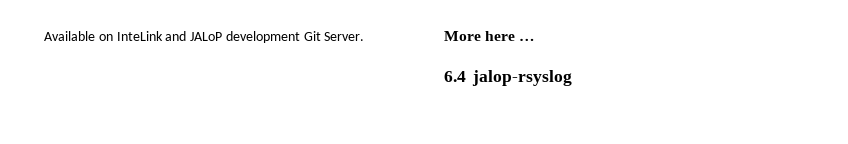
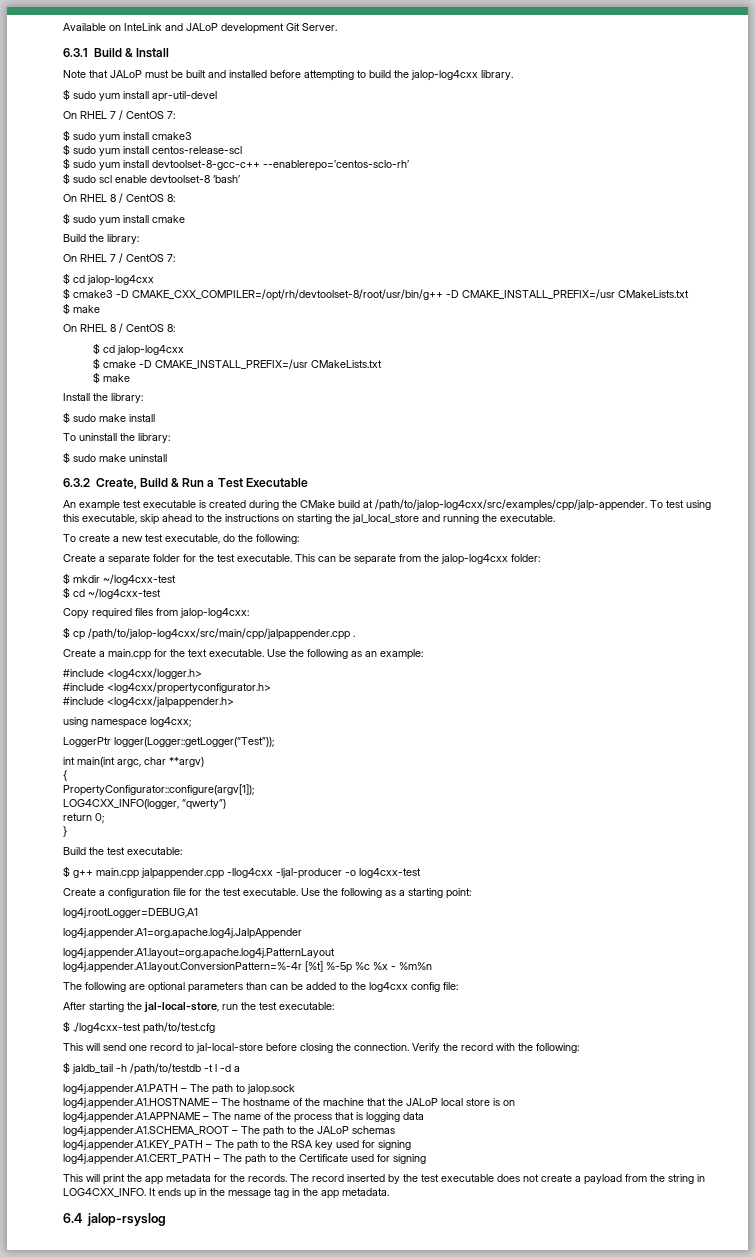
[444,31,536,41] More here … -> [63,48,169,58] [63,70,513,81] [63,89,217,102] [63,110,175,120] [63,130,192,142] [63,144,242,156] [63,158,409,171] [63,173,240,185] [63,193,175,203] [63,213,185,225] [63,234,139,244] [63,253,175,263] [63,273,154,286] [63,288,689,301] [63,303,100,315] [63,323,175,333] [92,343,184,356] [92,358,382,370] [92,372,130,384] [63,393,143,403] [63,412,155,424] [63,433,170,443] [63,452,167,464] [63,478,308,489] [63,499,711,511] [63,514,555,525] [63,534,299,544] [63,554,540,565] [63,573,176,585] [63,587,161,599] [63,608,249,619] [63,627,355,640] [63,649,423,660] [63,668,202,679] [63,682,271,694] [63,696,234,708] [63,717,191,728] [63,737,274,747] [63,757,204,767] [63,770,67,781] [63,784,254,796] [63,799,226,810] [63,813,104,823] [63,826,67,837] [63,847,182,855] [63,866,421,879] [63,888,471,899] [63,908,198,918] [63,928,302,939] [63,948,335,959] [63,961,432,973] [63,982,458,993] [63,1002,334,1013] [63,1021,215,1034] [63,1043,579,1053] [63,1062,240,1075] [63,1084,295,1095] [63,1098,515,1109] [63,1112,424,1123] [63,1126,395,1137] [63,1140,411,1151] [63,1154,426,1165] [63,1174,705,1185] [63,1188,389,1199] 6.3.1 Build & Install // Note that JALoP must be built and installed before attempting to build the jalop-log4cxx library. // $ sudo yum install apr-util-devel // On RHEL 7 / CentOS 7: // $ sudo yum install cmake3 // $ sudo yum install centos-release-scl // $ sudo yum install devtoolset-8-gcc-c++ --enablerepo=’centos-sclo-rh’ // $ sudo scl enable devtoolset-8 ‘bash’ // On RHEL 8 / CentOS 8: // $ sudo yum install cmake // Build the library: // On RHEL 7 / CentOS 7: // $ cd jalop-log4cxx // $ cmake3 -D CMAKE_CXX_COMPILER=/opt/rh/devtoolset-8/root/usr/bin/g++ -D CMAKE_INSTALL_PREFIX=/usr CMakeLists.txt // $ make // On RHEL 8 / CentOS 8: // $ cd jalop-log4cxx // $ cmake -D CMAKE_INSTALL_PREFIX=/usr CMakeLists.txt // $ make // Install the library: // $ sudo make install // To uninstall the library: // $ sudo make uninstall // 6.3.2 Create, Build & Run a Test Executable // An example test executable is created during the CMake build at /path/to/jalop-log4cxx/src/examples/cpp/jalp-appender. To test using this executable, skip ahead to the instructions on starting the jal_local_store and running the executable. // To create a new test executable, do the following: // Create a separate folder for the test executable. This can be separate from the jalop-log4cxx folder: // $ mkdir ~/log4cxx-test // $ cd ~/log4cxx-test // Copy required files from jalop-log4cxx: // $ cp /path/to/jalop-log4cxx/src/main/cpp/jalpappender.cpp . // Create a main.cpp for the text executable. Use the following as an example: // #include <log4cxx/logger.h> // #include <log4cxx/propertyconfigurator.h> // #include <log4cxx/jalpappender.h> // using namespace log4cxx; // LoggerPtr logger(Logger::getLogger(“Test”)); // int main(int argc, char **argv) // { // PropertyConfigurator::configure(argv[1]); // LOG4CXX_INFO(logger, “qwerty”) // return 0; // } // Build the test executable: // $ g++ main.cpp jalpappender.cpp -llog4cxx -ljal-producer -o log4cxx-test // Create a configuration file for the test executable. Use the following as a starting point: // log4j.rootLogger=DEBUG,A1 // log4j.appender.A1=org.apache.log4j.JalpAppender // log4j.appender.A1.layout=org.apache.log4j.PatternLayout // log4j.appender.A1.layout.ConversionPattern=%-4r [%t] %-5p %c %x - %m%n // The following are optional parameters than can be added to the log4cxx config file: // After starting the jal-local-store, run the test executable: // $ ./log4cxx-test path/to/test.cfg // This will send one record to jal-local-store before closing the connection. Verify the record with the following: // $ jaldb_tail -h /path/to/testdb -t l -d a // log4j.appender.A1.PATH – The path to jalop.sock // log4j.appender.A1.HOSTNAME – The hostname of the machine that the JALoP local store is on // log4j.appender.A1.APPNAME – The name of the process that is logging data // log4j.appender.A1.SCHEMA_ROOT – The path to the JALoP schemas // log4j.appender.A1.KEY_PATH – The path to the RSA key used for signing // log4j.appender.A1.CERT_PATH – The path to the Certificate used for signing // This will print the app metadata for the records. The record inserted by the test executable does not create a payload from the string in LOG4CXX_INFO. It ends up in the message tag in the app metadata.

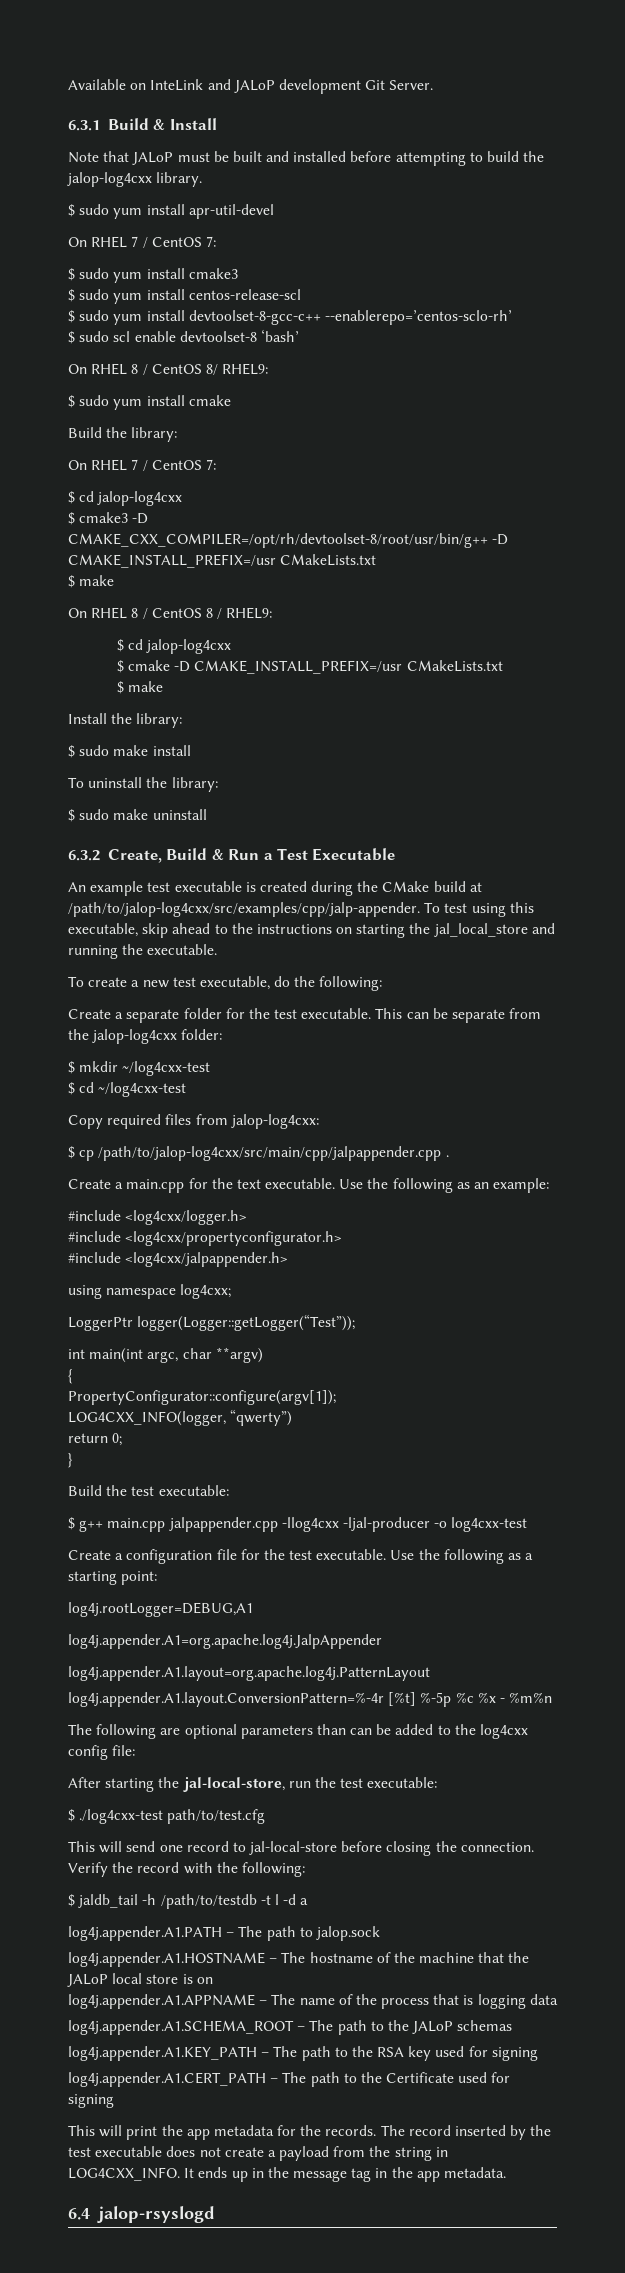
[167,194,175,202] 8: -> [205,363,269,375] 8/ RHEL9:
[167,324,175,332] 8: -> [205,607,273,619] 8 / RHEL9:
[86,1213,166,1226] jalop-rsyslog -> [96,2206,215,2223] jalop-rsyslogd

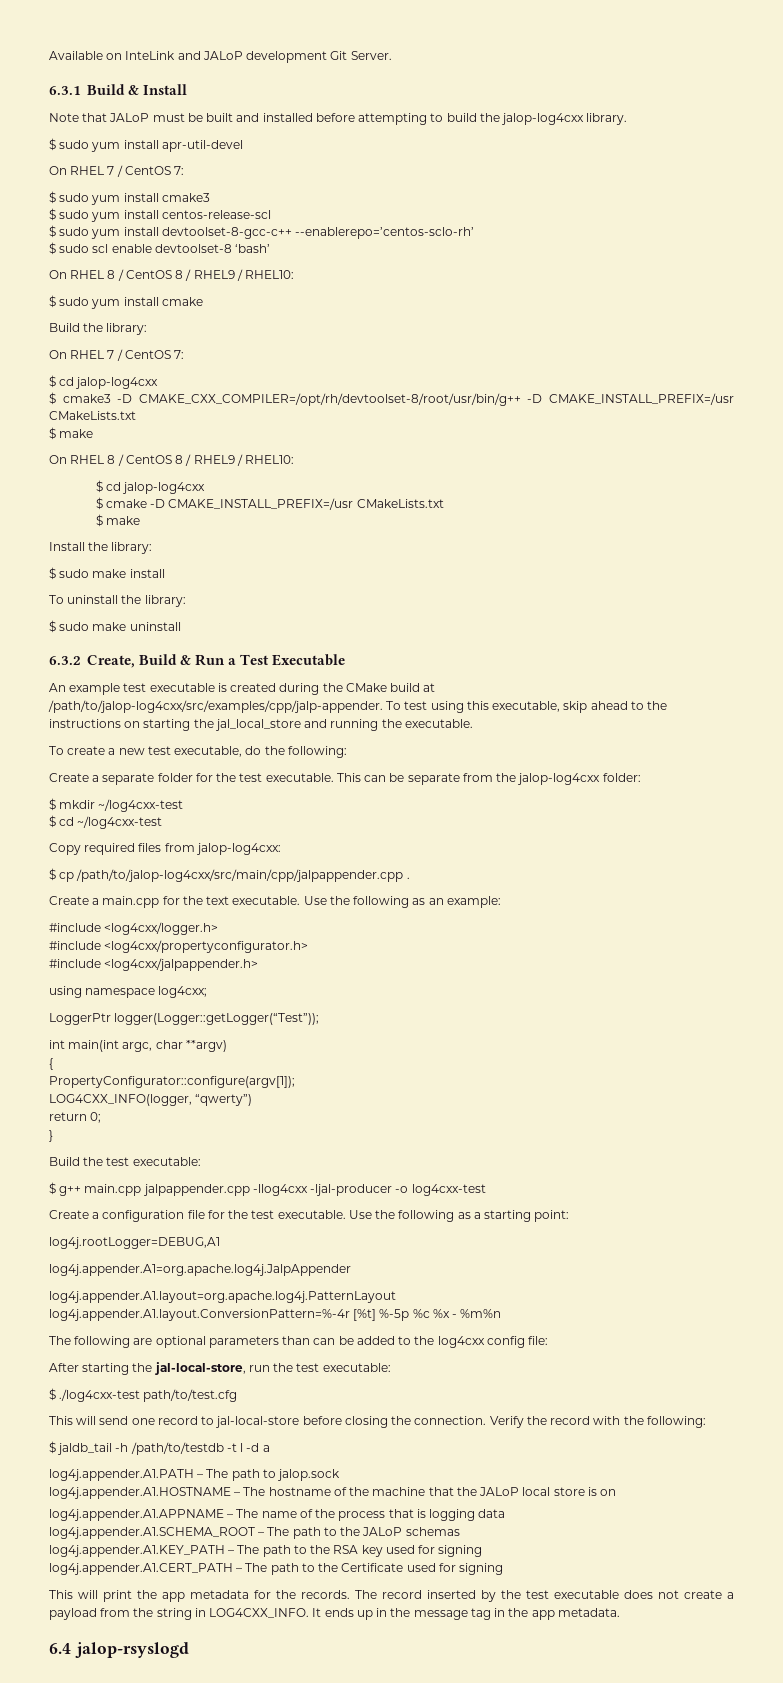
[205,363,269,375] 8/ RHEL9: -> [175,269,295,281] 8 / RHEL9 / RHEL10:
[226,607,273,619] RHEL9: -> [193,454,295,466] RHEL9 / RHEL10:

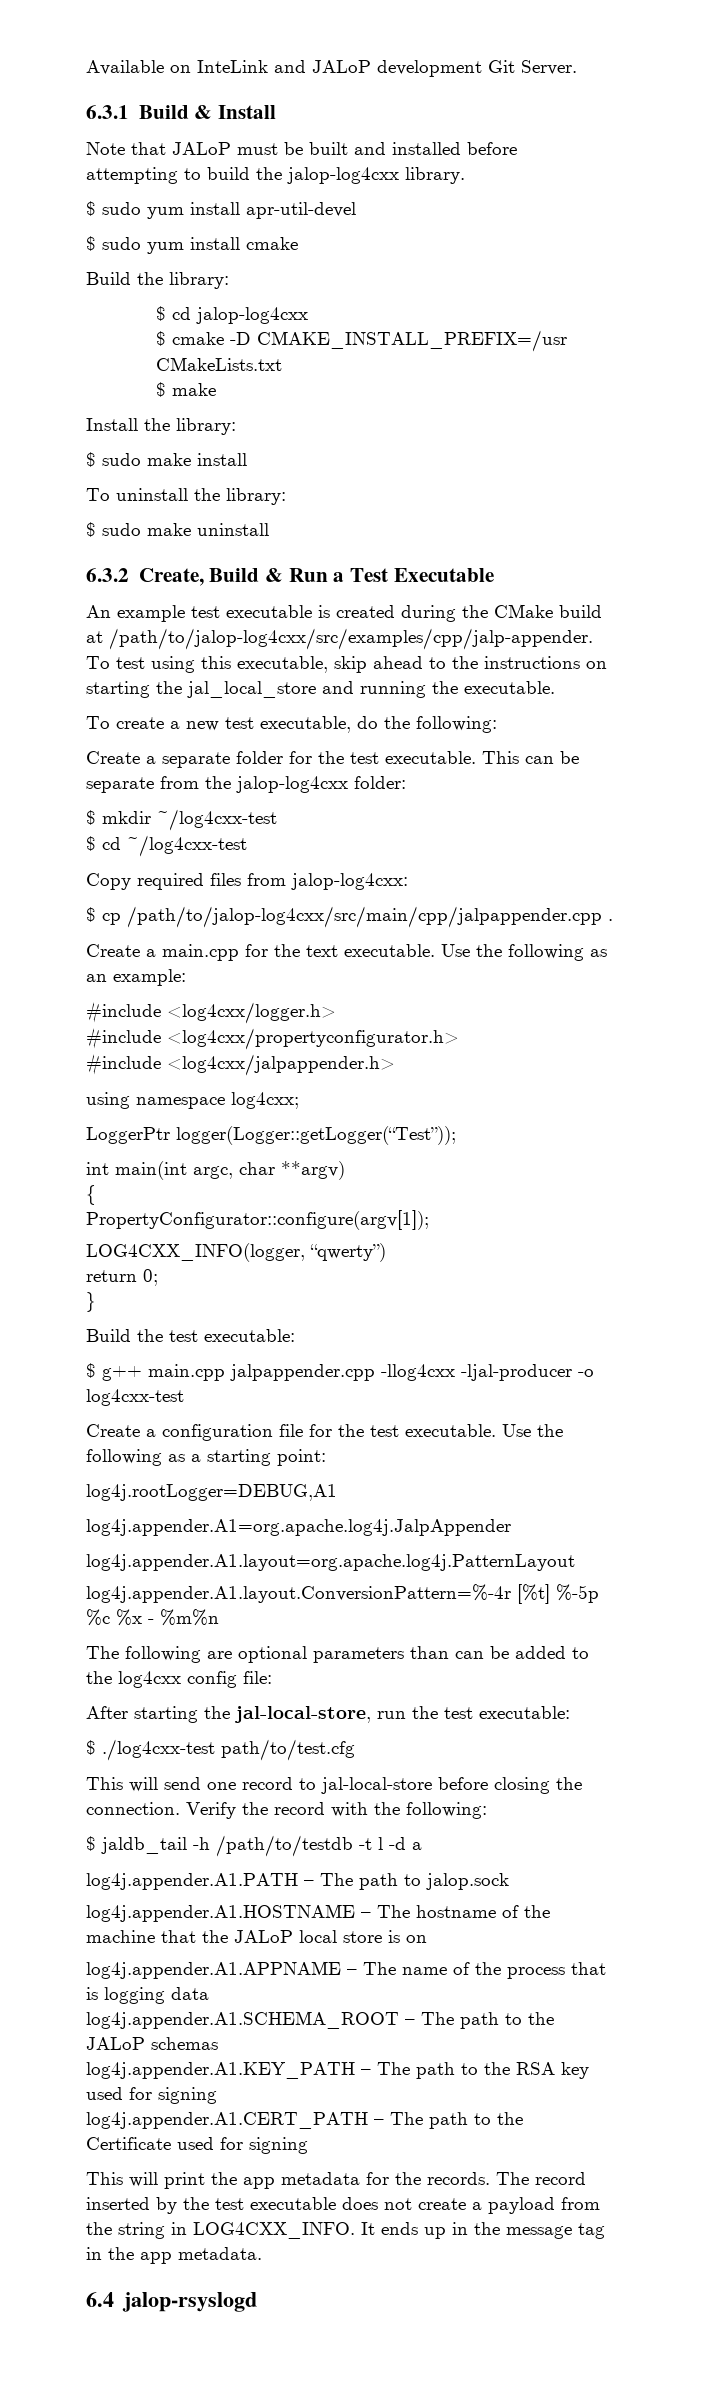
[49,165,185,177] [49,191,210,205] [49,208,271,222] [49,225,475,239] [49,242,271,255] [49,269,295,281] // On RHEL 7 / CentOS 7: // $ sudo yum install cmake3 // $ sudo yum install centos-release-scl // $ sudo yum install devtoolset-8-gcc-c++ --enablerepo=’centos-sclo-rh’ // $ sudo scl enable devtoolset-8 ‘bash’ // On RHEL 8 / CentOS 8 / RHEL9 / RHEL10: -> (356, 210) none
[49,349,185,361] [49,375,159,389] [49,392,734,406] [49,411,136,420] [49,427,94,440] [49,454,295,466] // On RHEL 7 / CentOS 7: // $ cd jalop-log4cxx // $ cmake3 -D CMAKE_CXX_COMPILER=/opt/rh/devtoolset-8/root/usr/bin/g++ -D CMAKE_INSTALL_PREFIX=/usr CMakeLists.txt // $ make // On RHEL 8 / CentOS 8 / RHEL9 / RHEL10: -> (229, 280) none

